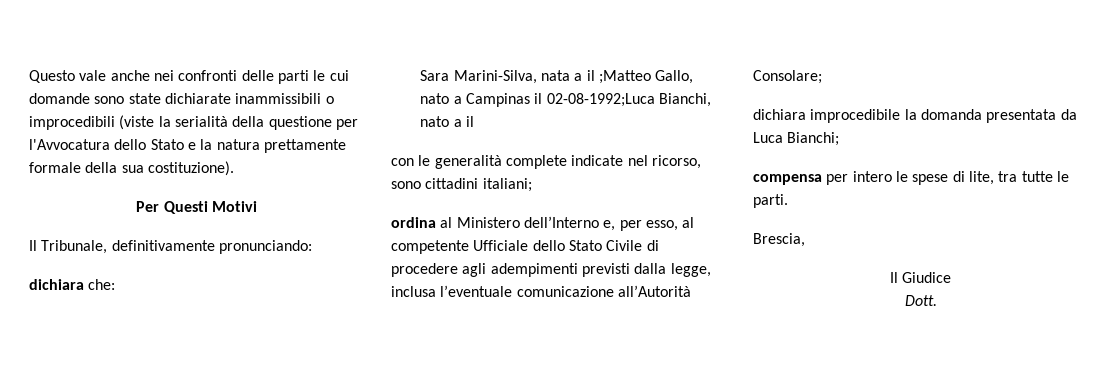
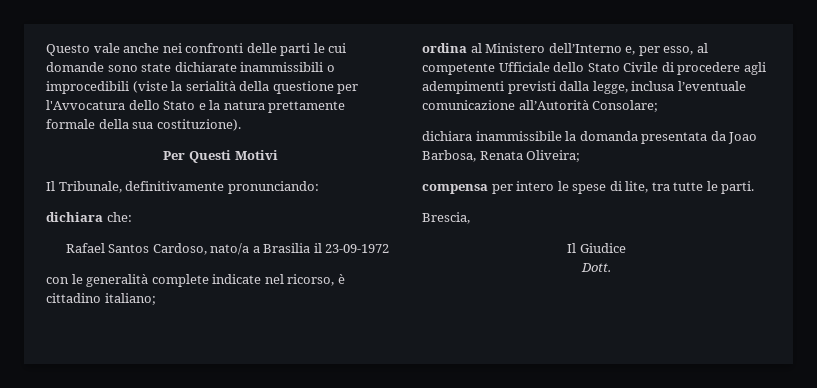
[420,70,694,84] [420,93,711,107] [420,116,474,127] Sara Marini-Silva, nata a il ;Matteo Gallo, nato a Campinas il 02-08-1992;Luca Bianchi, nato a il -> [65,243,390,255] Rafael Santos Cardoso, nato/a a Brasilia il 23-09-1972
[391,178,532,192] sono cittadini italiani; -> [337,274,345,284] [46,293,156,305] è cittadino italiano;
[810,109,901,123] improcedibile -> [475,131,562,141] inammissibile
[753,132,840,146] Luca Bianchi; -> [728,132,758,144] [422,150,581,162] Joao Barbosa, Renata Oliveira;

